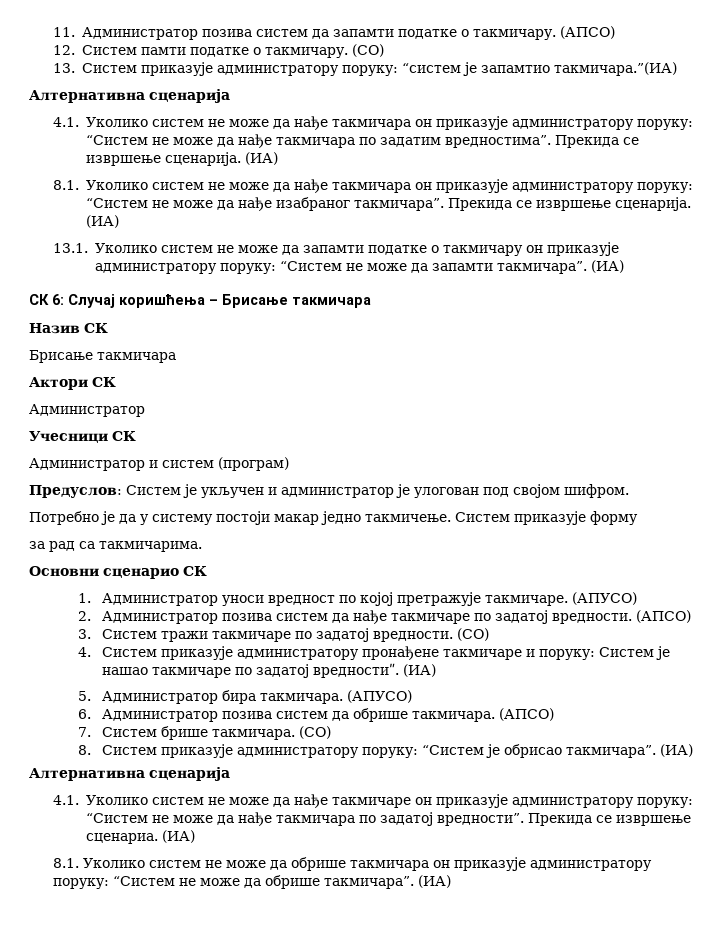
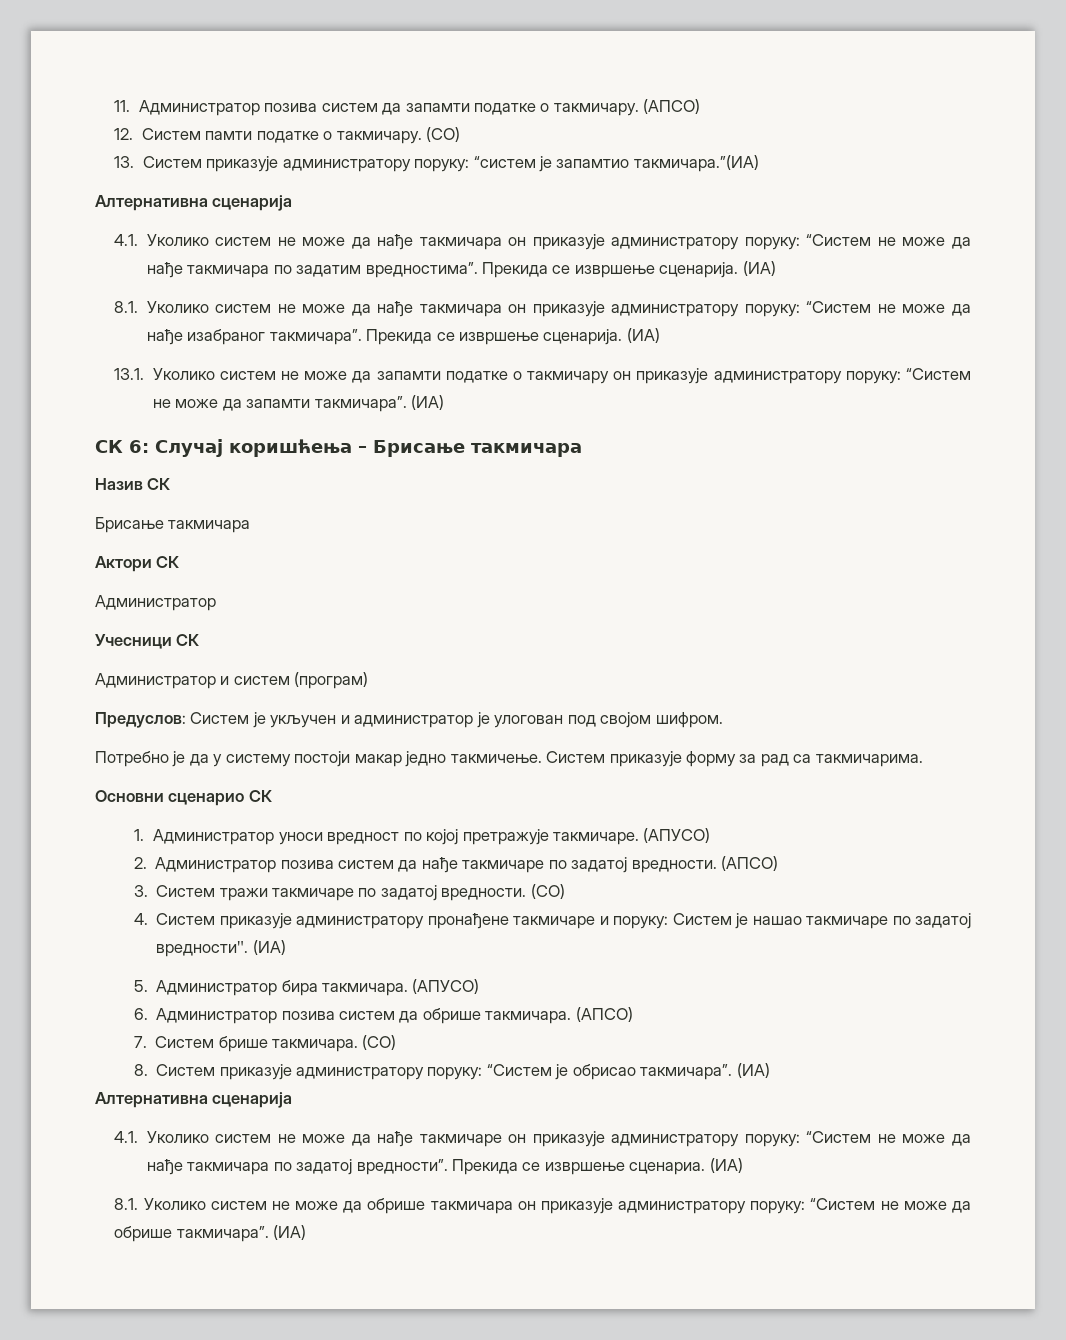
(638, 518) // -> (737, 759) none

